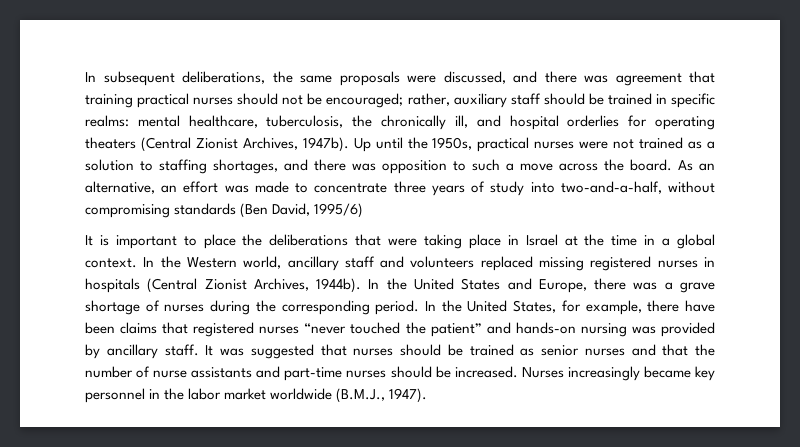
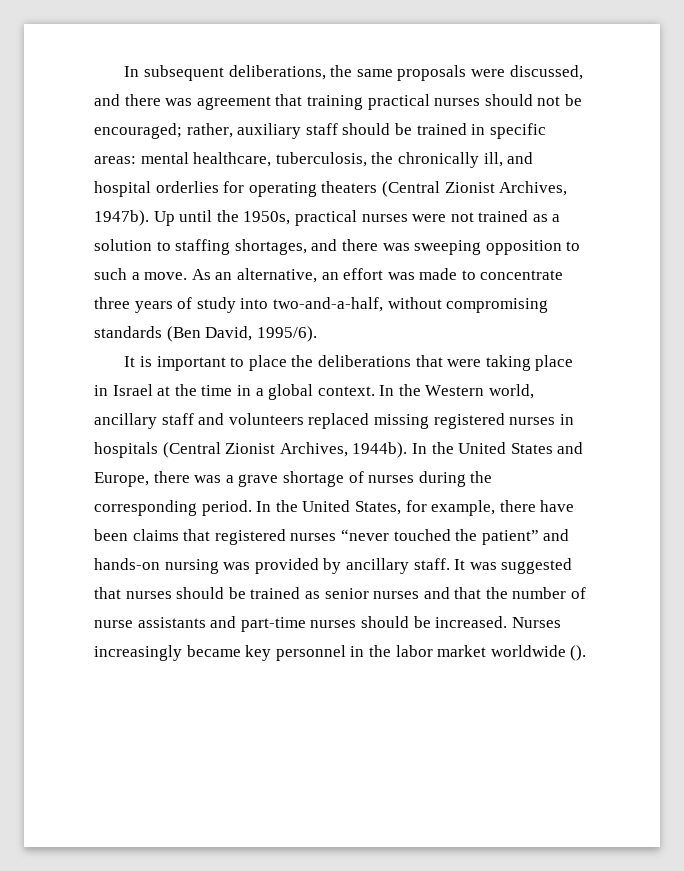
[85,115,129,127] realms: -> [94,156,136,164] areas:
(376, 167) none -> [414,240,482,255] sweeping
[520,159,672,171] move across the board. -> [144,272,188,280] move.
[314,203,364,218] 1995/6) -> [256,326,317,342] 1995/6).
[336,388,428,403] (B.M.J., 1947). -> [570,645,587,661] ().

